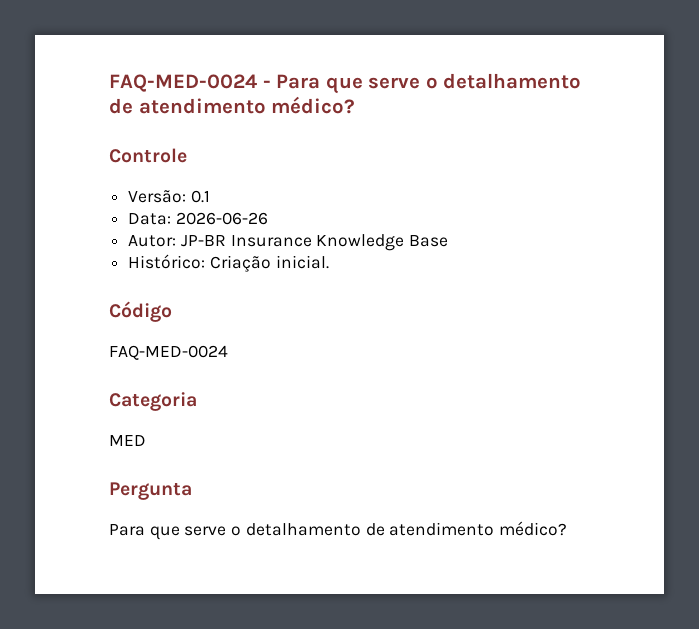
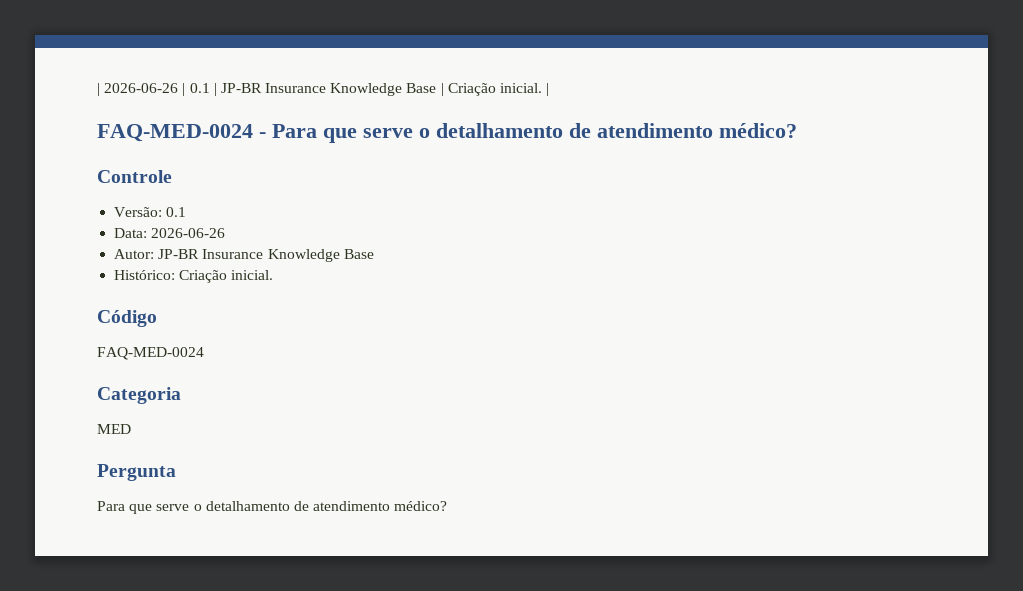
(109, 83) none -> [97,83,550,96] | 2026-06-26 | 0.1 | JP-BR Insurance Knowledge Base | Criação inicial. | //

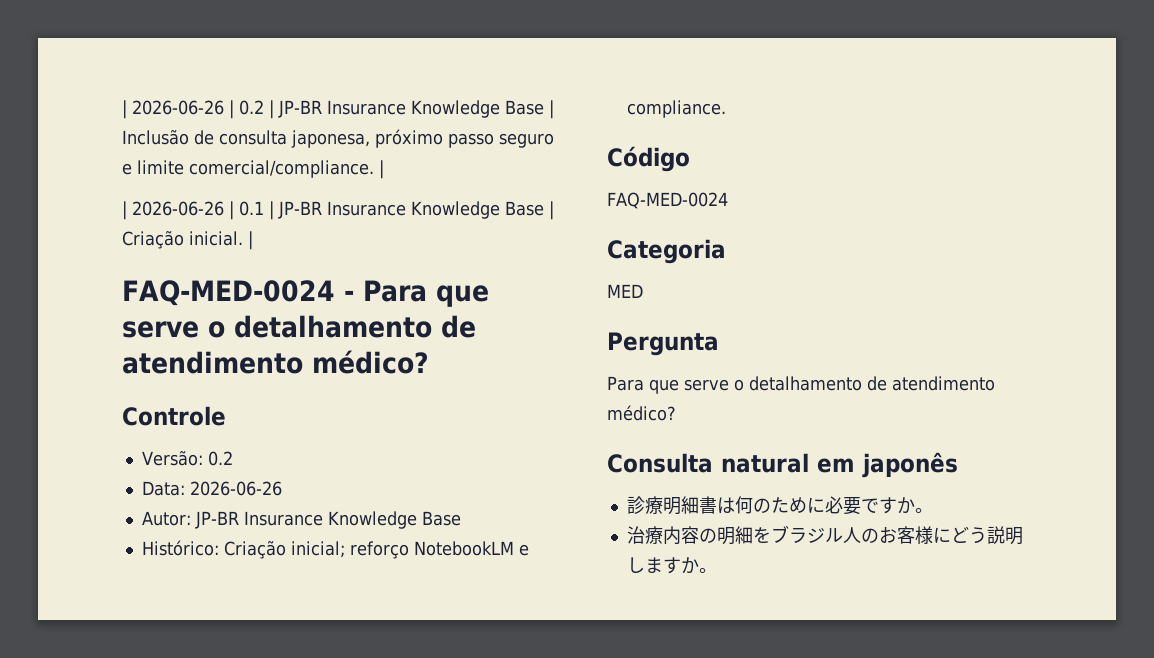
[97,83,186,96] | 2026-06-26 | -> [122,100,554,119] [122,129,554,148] [122,160,384,179] [122,201,234,220] | 2026-06-26 | 0.2 | JP-BR Insurance Knowledge Base | Inclusão de consulta japonesa, próximo passo seguro e limite comercial/compliance. | // | 2026-06-26 |
[166,207,187,217] 0.1 -> [207,451,233,466] 0.2
[231,270,274,280] inicial. -> [290,541,529,559] [626,100,726,118] inicial; reforço NotebookLM e compliance.
(448, 506) none -> [607,452,958,478] [626,496,933,515] [626,525,1023,545] [626,557,717,574] // Consulta natural em japonês // 診療明細書は何のために必要ですか。 // 治療内容の明細をブラジル人のお客様にどう説明しますか。

